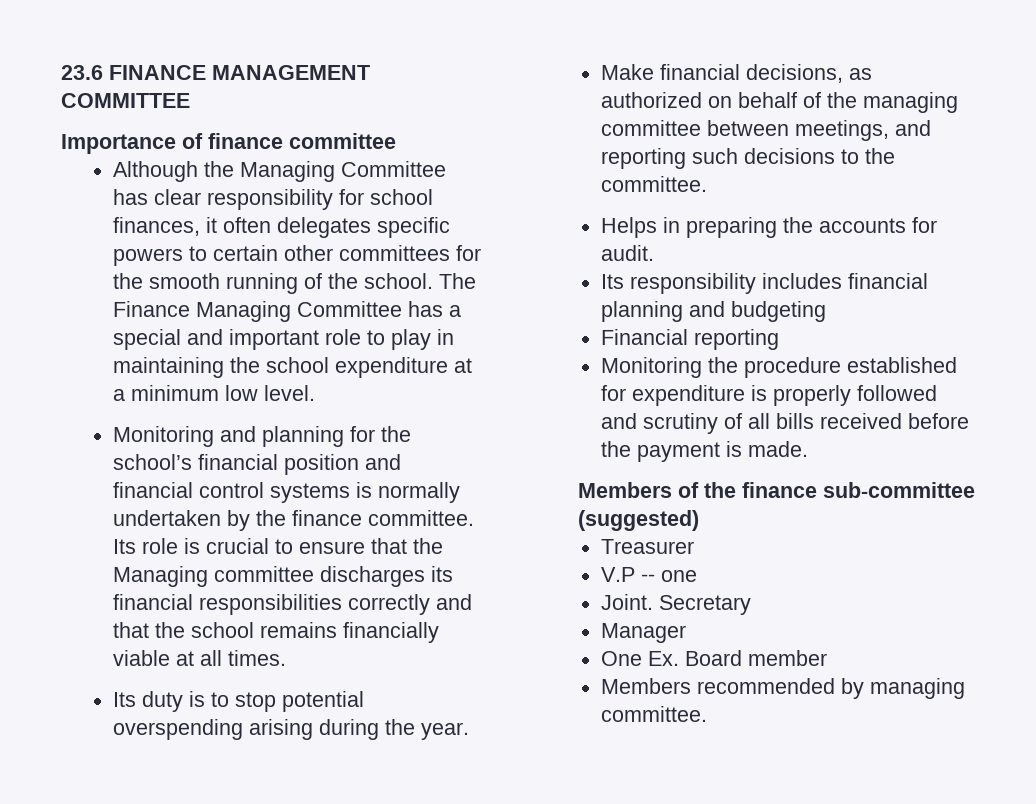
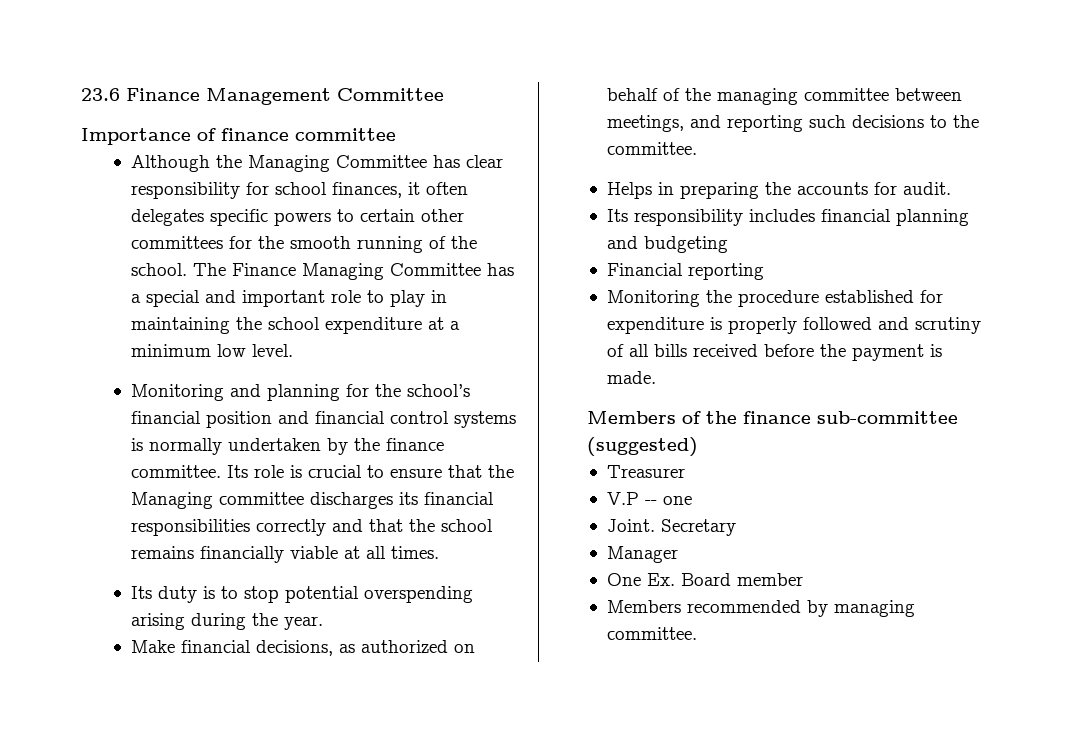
[109,65,370,80] [61,93,190,108] FINANCE MANAGEMENT COMMITTEE -> [126,88,444,105] Finance Management Committee

